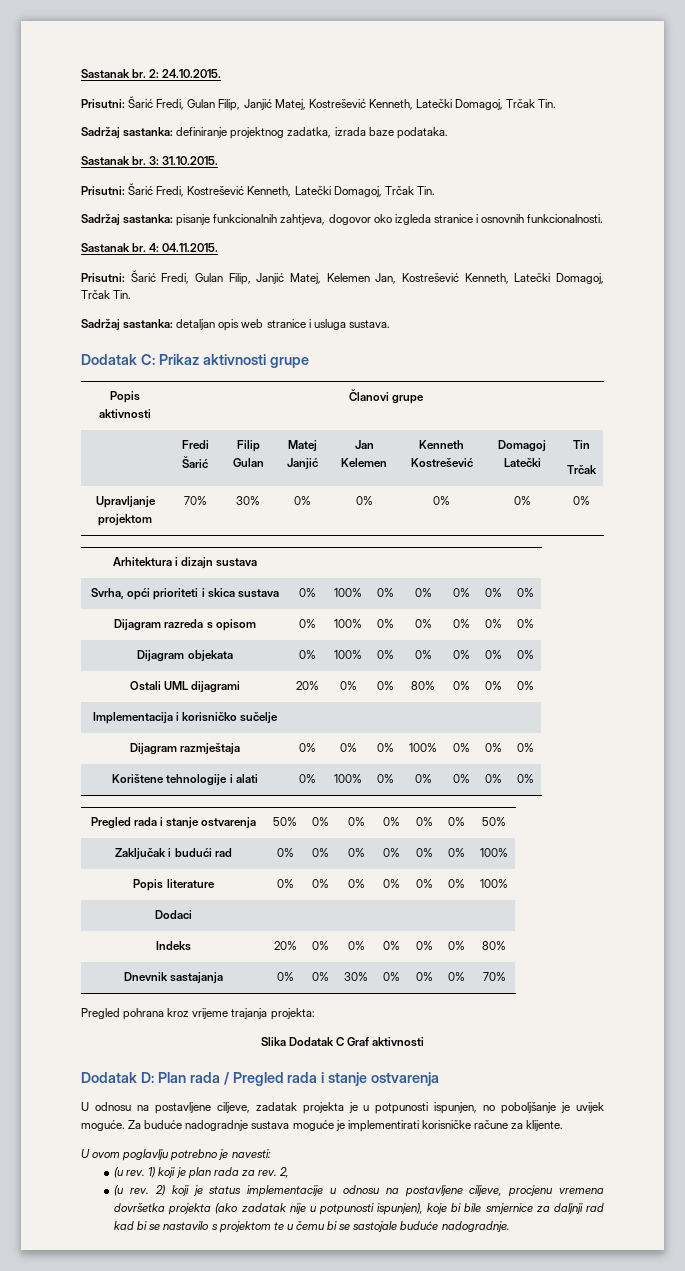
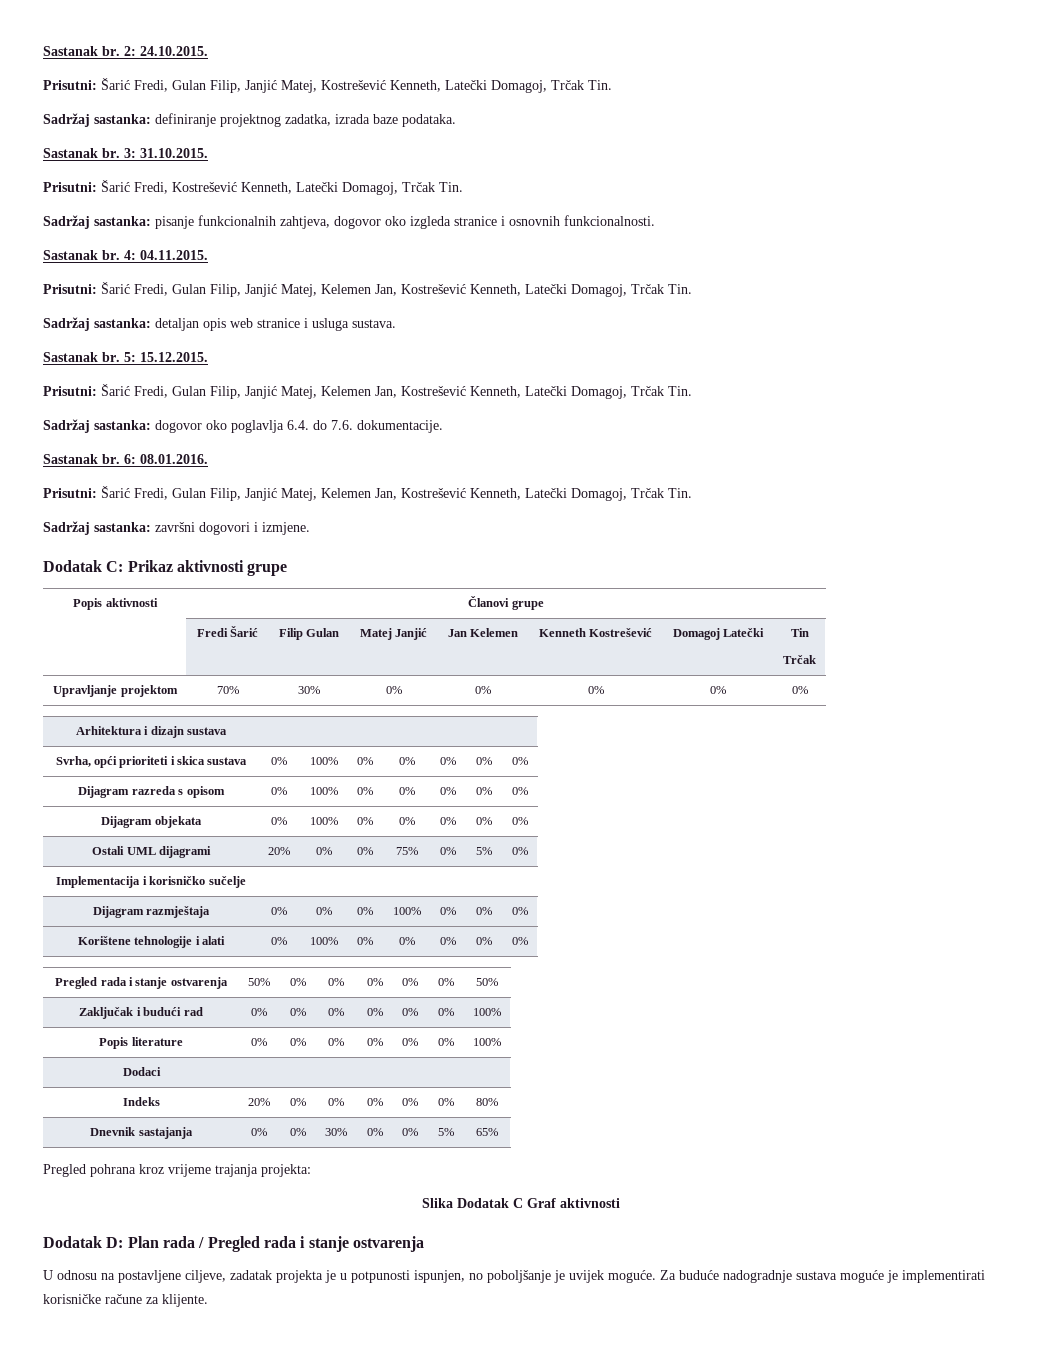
(390, 324) none -> [43,352,208,362] [43,384,692,399] [43,419,443,433] [43,454,208,464] [43,486,692,501] [43,521,310,535] // Sastanak br. 5: 15.12.2015. // Prisutni: Šarić Fredi, Gulan Filip, Janjić Matej, Kelemen Jan, Kostrešević Kenneth, Latečki Domagoj, Trčak Tin. // Sadržaj sastanka: dogovor oko poglavlja 6.4. do 7.6. dokumentacije. // Sastanak br. 6: 08.01.2016. // Prisutni: Šarić Fredi, Gulan Filip, Janjić Matej, Kelemen Jan, Kostrešević Kenneth, Latečki Domagoj, Trčak Tin. // Sadržaj sastanka: završni dogovori i izmjene.
[411,681,435,690] [452,681,470,690] [485,681,502,690] 80% | 0% | 0% -> [395,847,418,855] [440,847,456,855] [475,847,492,855] 75% | 0% | 5%
[448,972,465,981] [482,972,506,981] 0% | 70% -> [437,1128,454,1136] [476,1128,498,1136] 5% | 65%
[81,1149,271,1161] [114,1167,290,1179] [114,1185,604,1197] [114,1203,604,1215] [114,1221,510,1233] // U ovom poglavlju potrebno je navesti: // (u rev. 1) koji je plan rada za rev. 2, // (u rev. 2) koji je status implementacije u odnosu na postavljene ciljeve, procjenu vremena dovršetka projekta (ako zadatak nije u potpunosti ispunjen), koje bi bile smjernice za daljnji rad kad bi se nastavilo s projektom te u čemu bi se sastojale buduće nadogradnje. -> (208, 1300) none

